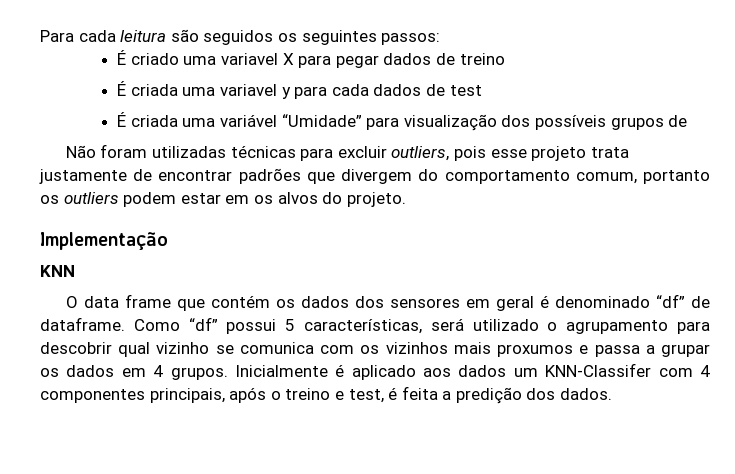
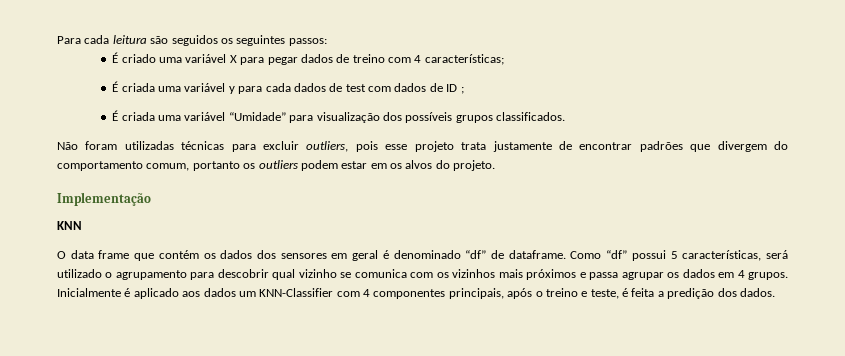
[221,53,279,65] variavel -> [185,54,227,63] variável
[117,81,278,96] // É criada uma variavel -> [388,54,504,65] [112,81,226,92] com 4 características; // É criada uma variável
(482, 90) none -> [368,83,464,94] com dados de ID ;
[668,115,688,127] de -> [496,112,566,121] classificados.
[497,344,574,357] proxumos -> [526,269,577,280] próximos
[645,344,710,357] a grupar -> [621,272,664,280] agrupar
[545,363,652,377] KNN-Classifer -> [259,288,334,297] KNN-Classifier
[348,389,384,403] test, -> [590,289,619,299] teste,

